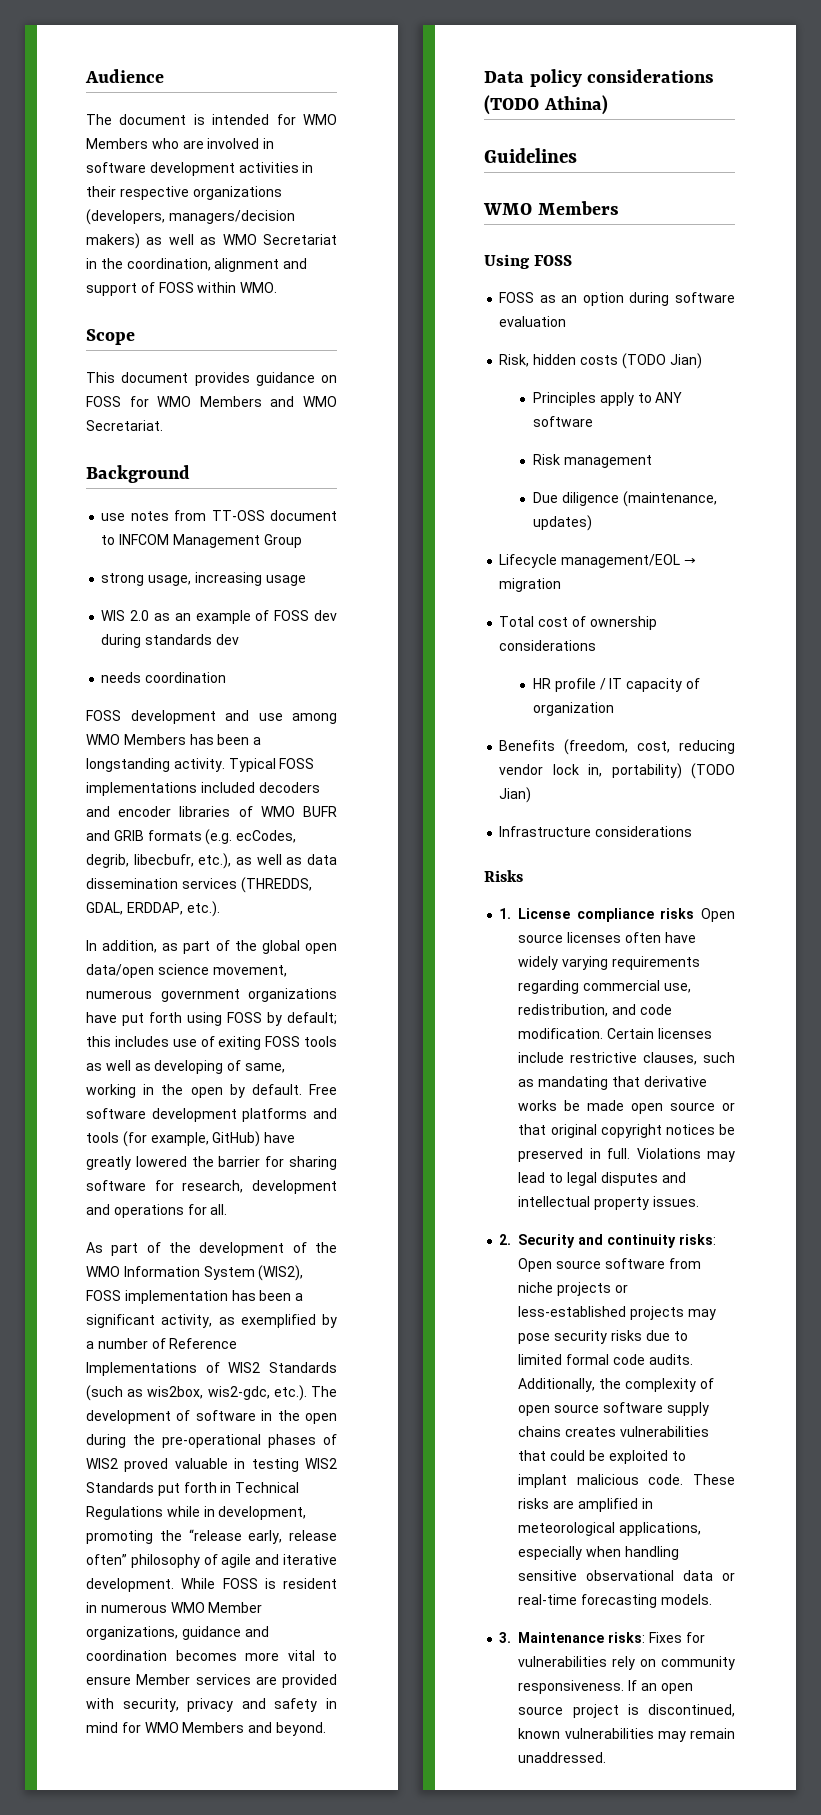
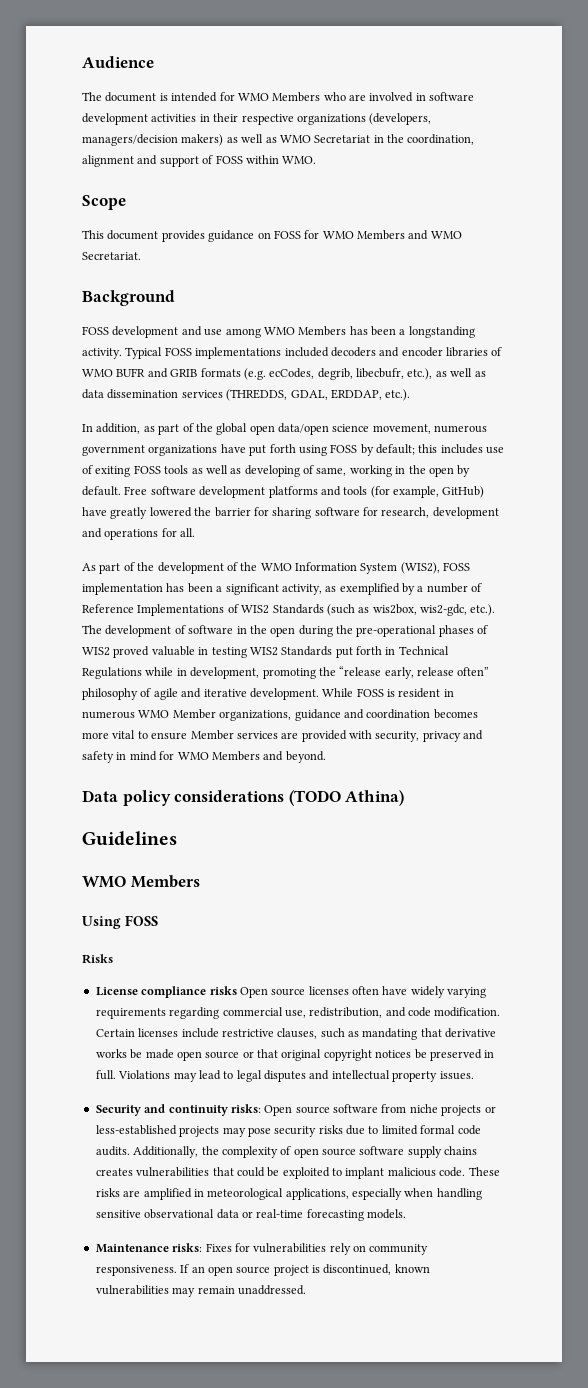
[101,510,337,521] [101,534,302,548] [101,572,306,586] [101,610,337,624] [101,634,239,648] [101,672,227,683] // use notes from TT-OSS document to INFCOM Management Group // strong usage, increasing usage // WIS 2.0 as an example of FOSS dev during standards dev // needs coordination -> (175, 298) none
[499,292,735,306] [499,316,567,327] [499,353,702,369] [532,392,683,406] [532,416,593,427] [532,454,652,468] [532,491,717,507] [532,515,592,531] [499,554,696,568] [499,578,562,592] [499,616,657,630] [499,640,597,651] [532,678,700,692] [532,702,614,716] [499,739,735,755] [499,763,735,779] [499,787,532,803] [499,826,693,837] // FOSS as an option during software evaluation // Risk, hidden costs (TODO Jian) // Principles apply to ANY software // Risk management // Due diligence (maintenance, updates) // Lifecycle management/EOL → migration // Total cost of ownership considerations // HR profile / IT capacity of organization // Benefits (freedom, cost, reducing vendor lock in, portability) (TODO Jian) // Infrastructure considerations -> (158, 920) none
[499,908,512,919] 1. -> (113, 959) none
[499,1234,512,1245] 2. -> (474, 1075) none
[499,1632,512,1643] 3. -> (406, 1214) none

